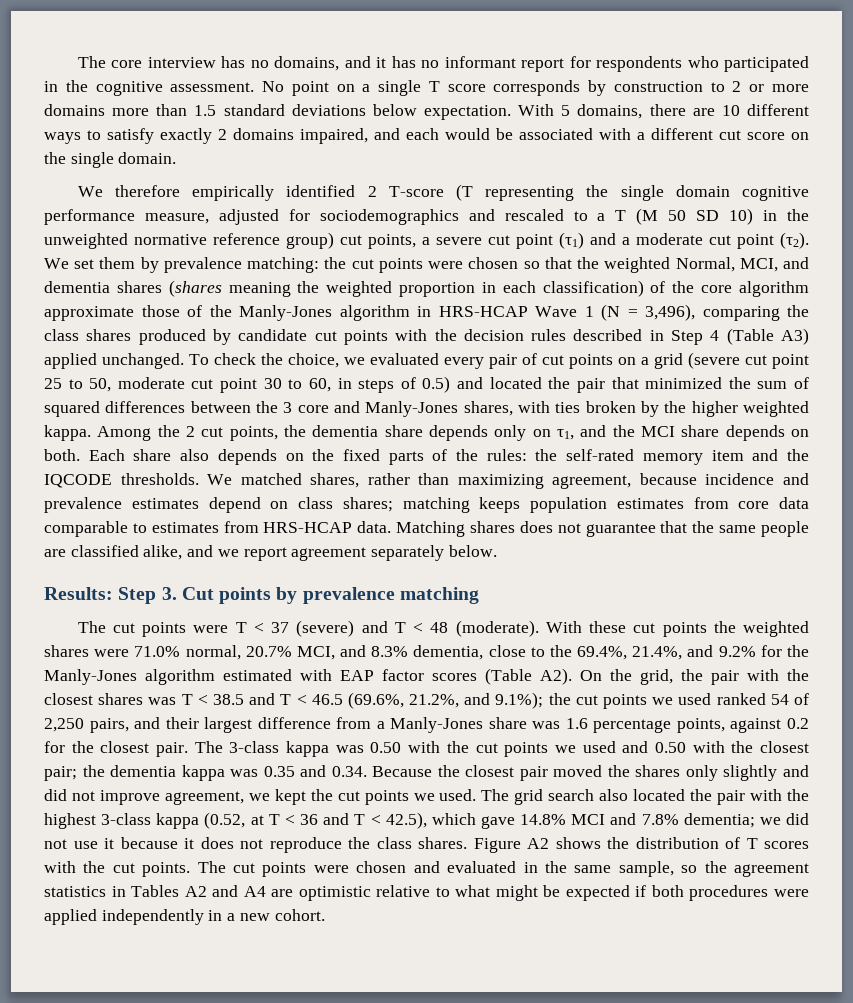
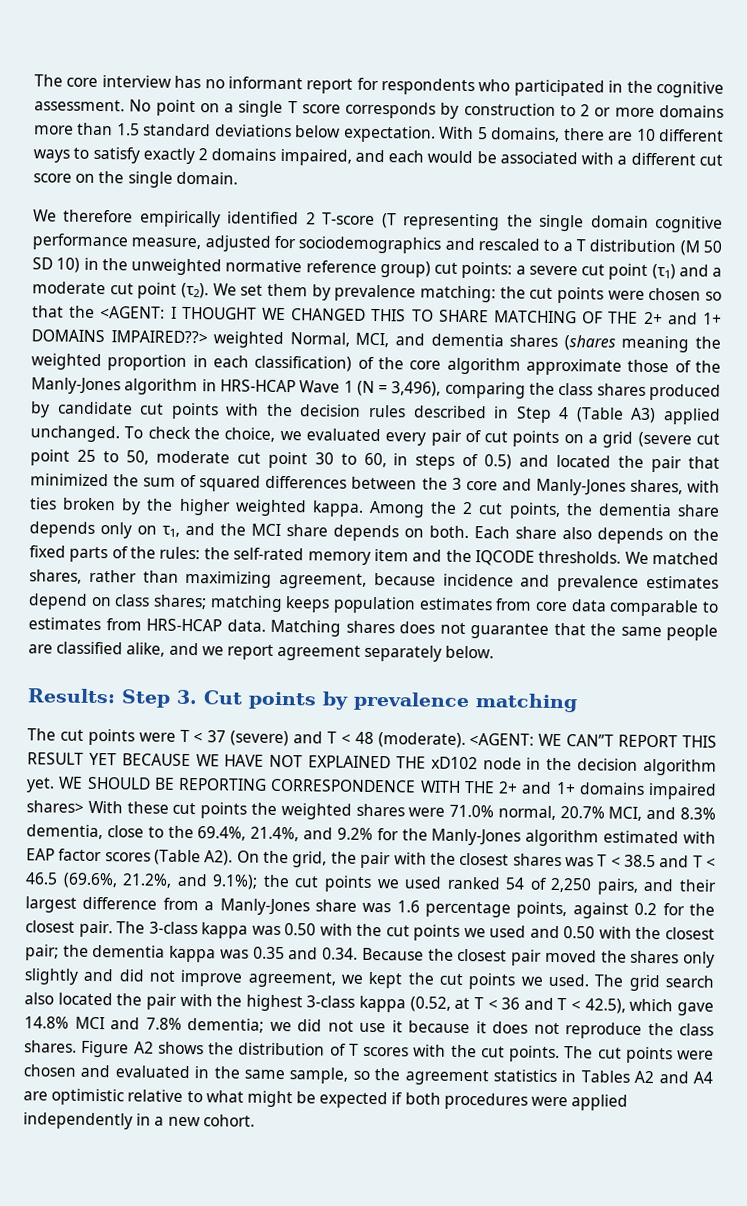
[274,56,440,71] domains, and it has no -> (225, 84) none
(627, 215) none -> [589,239,677,253] distribution
[368,234,416,249] points, -> [461,261,513,279] points:
(600, 263) none -> [100,306,723,325] [31,329,208,344] <AGENT: I THOUGHT WE CHANGED THIS TO SHARE MATCHING OF THE 2+ and 1+ DOMAINS IMPAIRED??>
(539, 628) none -> [469,733,717,748] [27,752,717,776] [26,776,717,800] [26,800,84,813] <AGENT: WE CAN”T REPORT THIS RESULT YET BECAUSE WE HAVE NOT EXPLAINED THE xD102 node in the decision algorithm yet. WE SHOULD BE REPORTING CORRESPONDENCE WITH THE 2+ and 1+ domains impaired shares>

